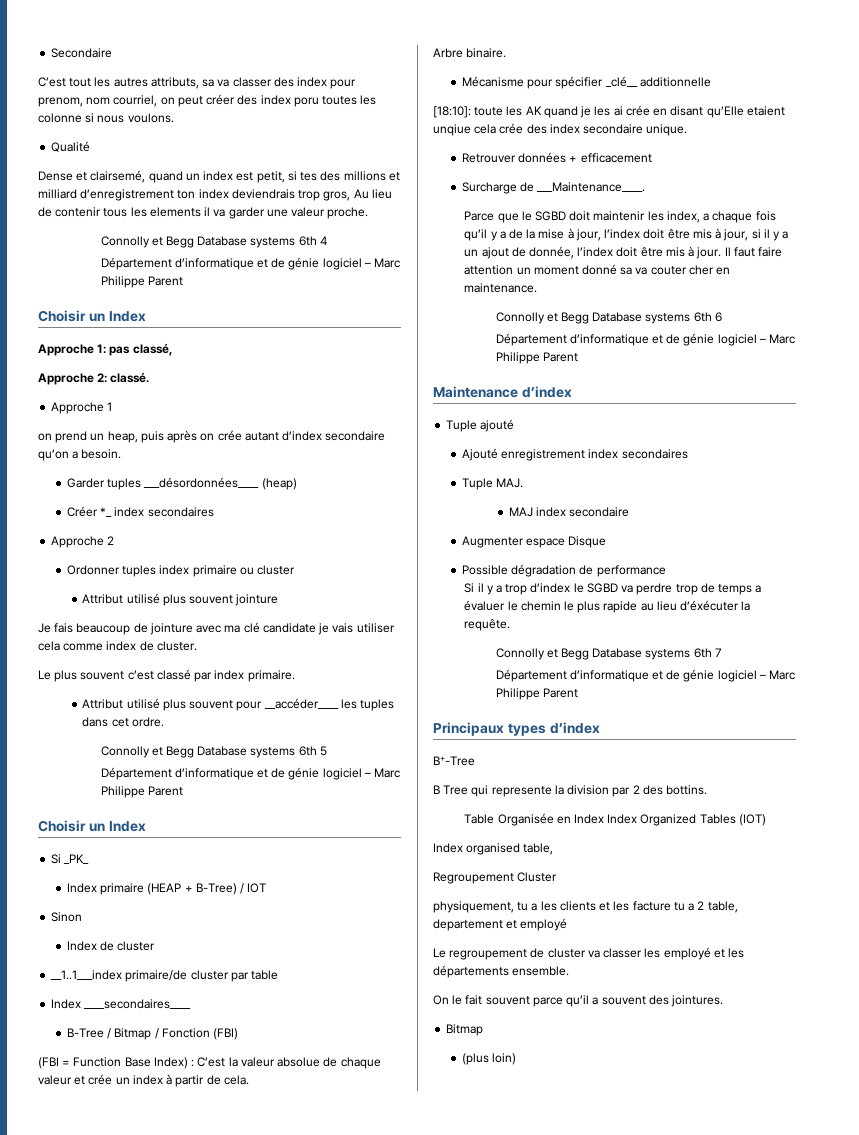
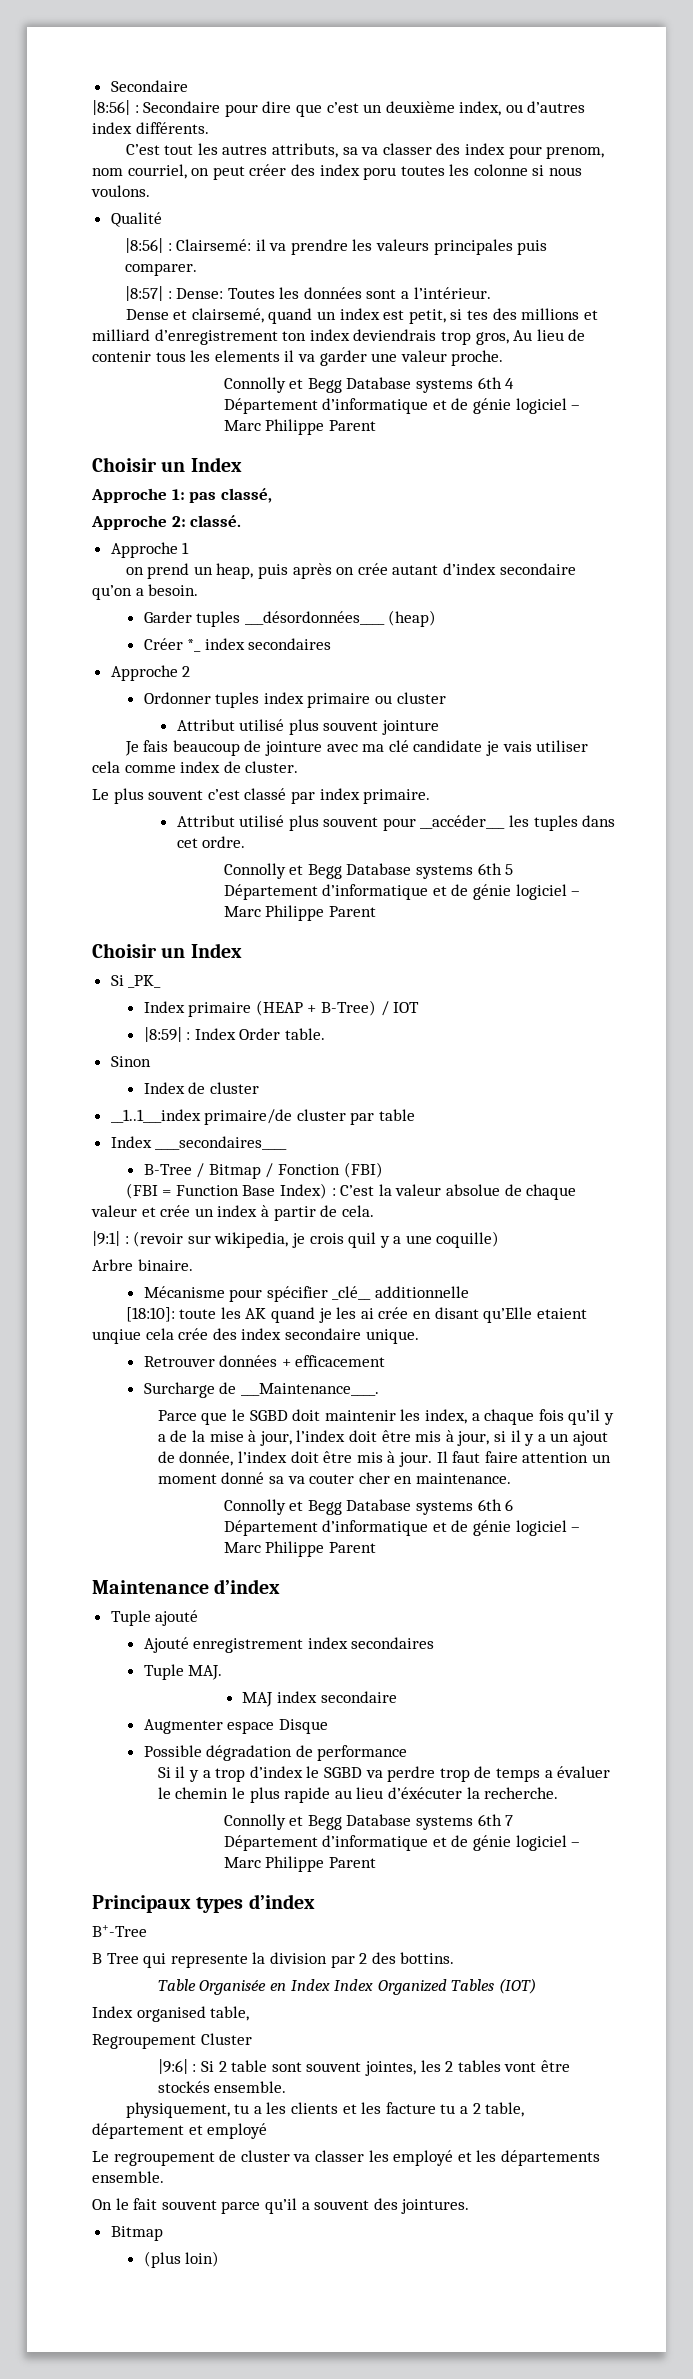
[51,48,113,58] Secondaire -> [110,80,188,92] [92,100,586,117] [92,122,209,134] Secondaire // |8:56| : Secondaire pour dire que c’est un deuxième index, ou d’autres index différents.
(91, 146) none -> [124,238,548,255] [124,263,197,276] [124,286,491,301] // |8:56| : Clairsemé: il va prendre les valeurs principales puis comparer. // |8:57| : Dense: Toutes les données sont a l’intérieur.
[263,698,339,709] __accéder____ -> [420,815,506,829] __accéder___
(267, 888) none -> [143,1027,325,1042] // |8:59| : Index Order table.
(249, 1080) none -> [92,1231,500,1248] // |9:1| : (revoir sur wikipedia, je crois quil y a une coquille)
[464,619,511,631] requête. -> [484,1787,559,1799] recherche.
(558, 877) none -> [157,2059,570,2076] [157,2081,287,2093] // |9:6| : Si 2 table sont souvent jointes, les 2 tables vont être stockés ensemble.
[433,919,503,931] departement -> [92,2123,184,2139] département

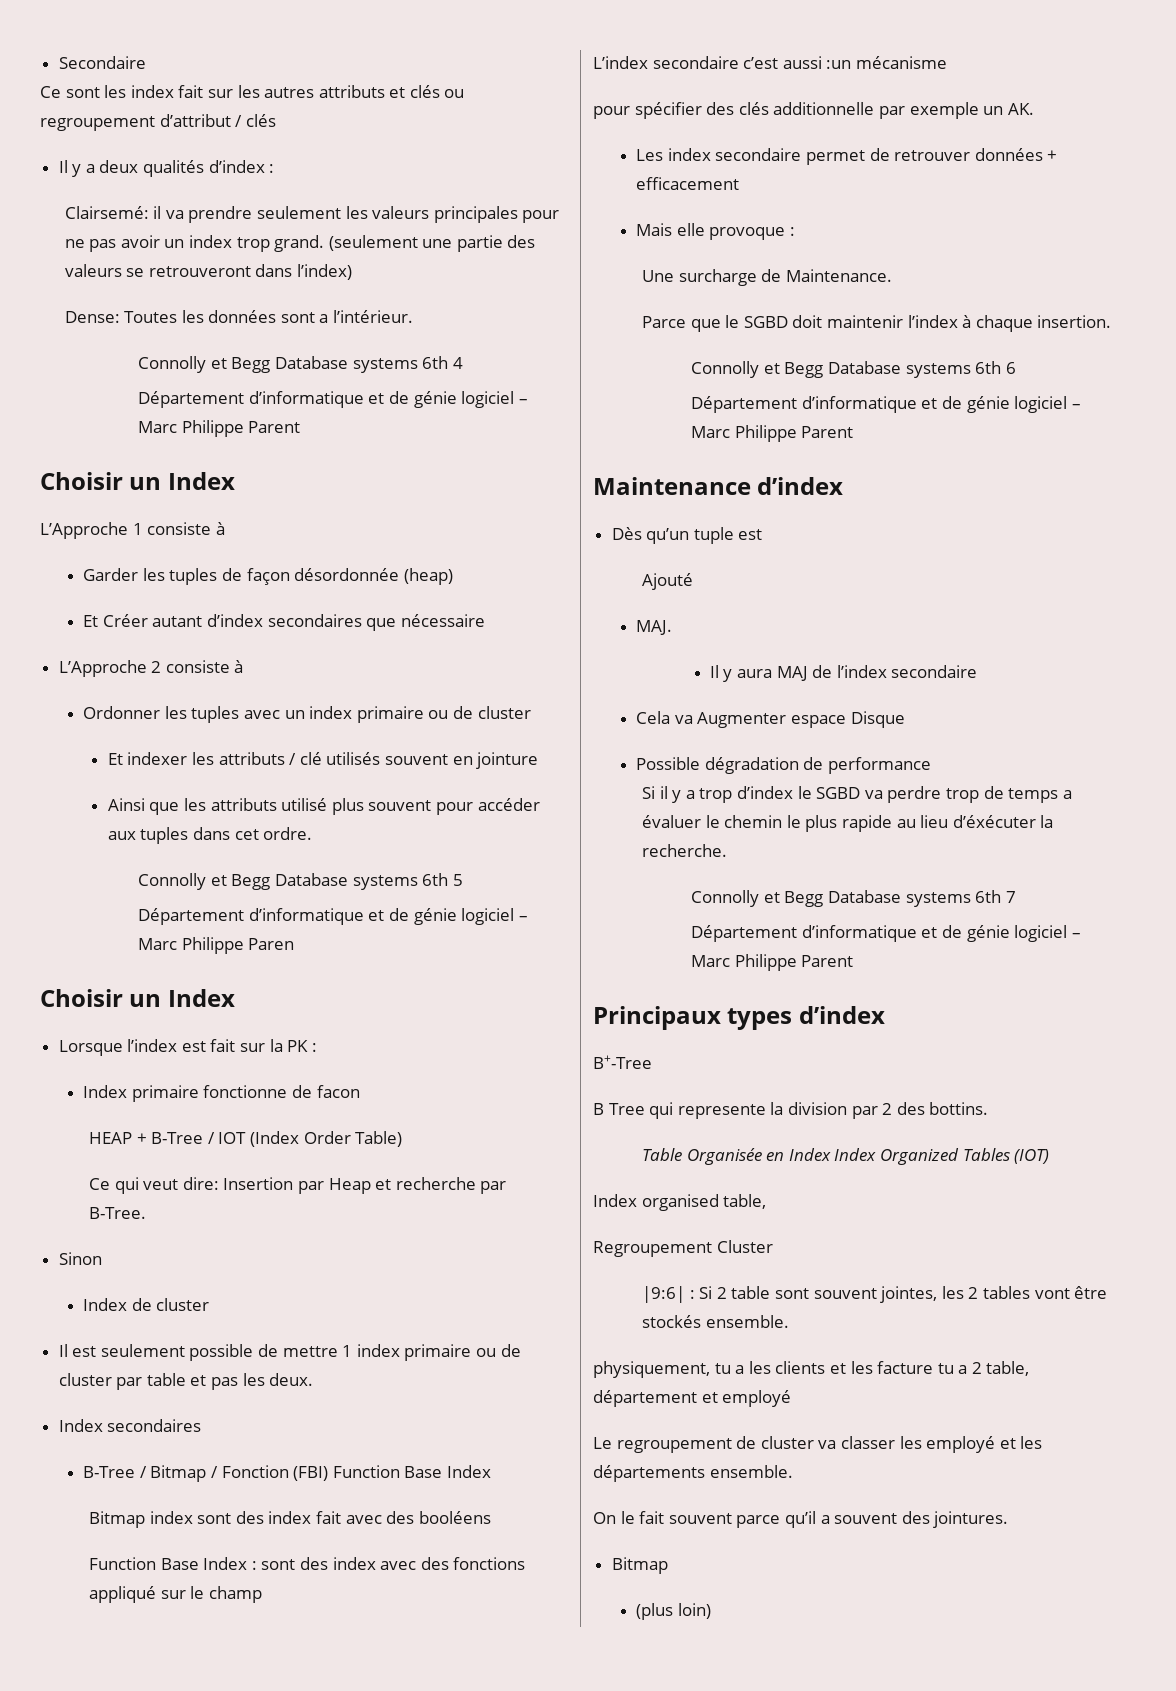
[92,100,586,117] [92,122,209,134] [125,143,605,159] [92,164,583,180] [91,185,150,197] [110,212,162,227] [124,238,172,253] |8:56| : Secondaire pour dire que c’est un deuxième index, ou d’autres index différents. // C’est tout les autres attributs, sa va classer des index pour prenom, nom courriel, on peut créer des index poru toutes les colonne si nous voulons. // Qualité // |8:56| : -> [40,85,465,98] [40,114,276,131] [58,160,275,177] Ce sont les index fait sur les autres attributs et clés ou regroupement d’attribut / clés // Il y a deux qualités d’index : //
(348, 247) none -> [256,206,341,219] seulement
[517,240,548,255] [124,263,197,276] [124,286,172,301] puis comparer. // |8:57| : -> [522,210,560,223] [64,235,536,252] [64,264,352,280] pour ne pas avoir un index trop grand. (seulement une partie des valeurs se retrouveront dans l’index) //
[125,308,598,324] [92,329,586,345] [92,350,504,366] // Dense et clairsemé, quand un index est petit, si tes des millions et milliard d’enregistrement ton index deviendrais trop gros, Au lieu de contenir tous les elements il va garder une valeur proche. -> (414, 316) none
[91,488,272,503] [91,515,242,530] [110,542,190,558] [125,563,576,579] [92,584,199,600] [143,610,437,627] [143,638,332,652] [110,665,191,681] Approche 1: pas classé, // Approche 2: classé. // Approche 1 // on prend un heap, puis après on crée autant d’index secondaire qu’on a besoin. // Garder tuples ___désordonnées____ (heap) // Créer *_ index secondaires // Approche 2 -> [40,522,225,539] [83,568,453,585] [83,614,485,631] [58,660,244,677] L’Approche 1 consiste à // Garder les tuples de façon désordonnée (heap) // Et Créer autant d’index secondaires que nécessaire // L’Approche 2 consiste à
[215,692,446,708] [176,719,439,735] [124,740,589,756] [92,761,299,773] [92,788,431,804] [176,815,235,827] tuples index primaire ou cluster // Attribut utilisé plus souvent jointure // Je fais beaucoup de jointure avec ma clé candidate je vais utiliser cela comme index de cluster. // Le plus souvent c’est classé par index primaire. // Attribut -> [164,706,531,723] [107,752,539,769] [107,798,277,815] les tuples avec un index primaire ou de cluster // Et indexer les attributs / clé utilisés souvent en jointure // Ainsi que les attributs
[420,815,530,829] __accéder___ les -> [477,798,540,811] [107,831,136,840] accéder aux
[328,906,376,917] [92,943,242,958] [110,975,162,988] [143,1000,420,1017] [143,1027,325,1042] [110,1056,151,1067] [143,1082,259,1094] [110,1109,293,1125] Parent // Choisir un Index // Si _PK_ // Index primaire (HEAP + B-Tree) / IOT // |8:59| : Index Order table. // Sinon // Index de cluster // __1..1___index primaire/de -> [248,938,295,950] [40,989,235,1007] [58,1039,317,1056] [83,1085,360,1102] [89,1131,403,1147] [89,1177,507,1194] [89,1207,147,1219] [58,1252,102,1265] [83,1298,210,1311] [58,1344,521,1361] Paren // Choisir un Index // Lorsque l’index est fait sur la PK : // Index primaire fonctionne de facon // HEAP + B-Tree / IOT (Index Order Table) // Ce qui veut dire: Insertion par Heap et recherche par B-Tree. // Sinon // Index de cluster // Il est seulement possible de mettre 1 index primaire ou de
[110,1136,288,1150] // Index ____secondaires____ -> [190,1373,314,1390] [58,1419,202,1432] et pas les deux. // Index secondaires
[125,1183,577,1200] [91,1205,374,1221] [92,1231,500,1248] [92,1259,193,1271] [143,1286,469,1302] [125,1307,587,1323] [92,1328,419,1344] [143,1355,386,1367] [143,1382,379,1398] // (FBI = Function Base Index) : C’est la valeur absolue de chaque valeur et crée un index à partir de cela. // |9:1| : (revoir sur wikipedia, je crois quil y a une coquille) // Arbre binaire. // Mécanisme pour spécifier _clé__ additionnelle // [18:10]: toute les AK quand je les ai crée en disant qu’Elle etaient unqiue cela crée des index secondaire unique. // Retrouver données + efficacement // Surcharge de ___Maintenance____. -> [332,1465,491,1478] [89,1511,491,1528] [89,1557,526,1570] [89,1586,262,1603] [593,56,947,69] [593,102,1034,119] [636,148,1058,165] [636,177,740,190] [636,223,796,240] [642,269,892,286] Function Base Index // Bitmap index sont des index fait avec des booléens // Function Base Index : sont des index avec des fonctions appliqué sur le champ // L’index secondaire c’est aussi :un mécanisme // pour spécifier des clés additionnelle par exemple un AK. // Les index secondaire permet de retrouver données + efficacement // Mais elle provoque : // Une surcharge de Maintenance.
[400,1409,614,1425] [157,1430,608,1446] [157,1451,611,1467] [157,1472,511,1484] les index, a chaque fois qu’il y a de la mise à jour, l’index doit être mis à jour, si il y a un ajout de donnée, l’index doit être mis à jour. Il faut faire attention un moment donné sa va couter cher en maintenance. -> [907,315,1112,332] l’index à chaque insertion.
[110,1610,199,1626] [143,1637,435,1653] [143,1664,223,1680] [242,1691,317,1707] Tuple ajouté // Ajouté enregistrement index secondaires // Tuple MAJ. // MAJ index -> [611,527,763,544] [642,573,694,590] [636,620,673,635] [709,665,887,682] Dès qu’un tuple est // Ajouté // MAJ. // Il y aura MAJ de l’index
(397, 1697) none -> [636,711,693,724] Cela va

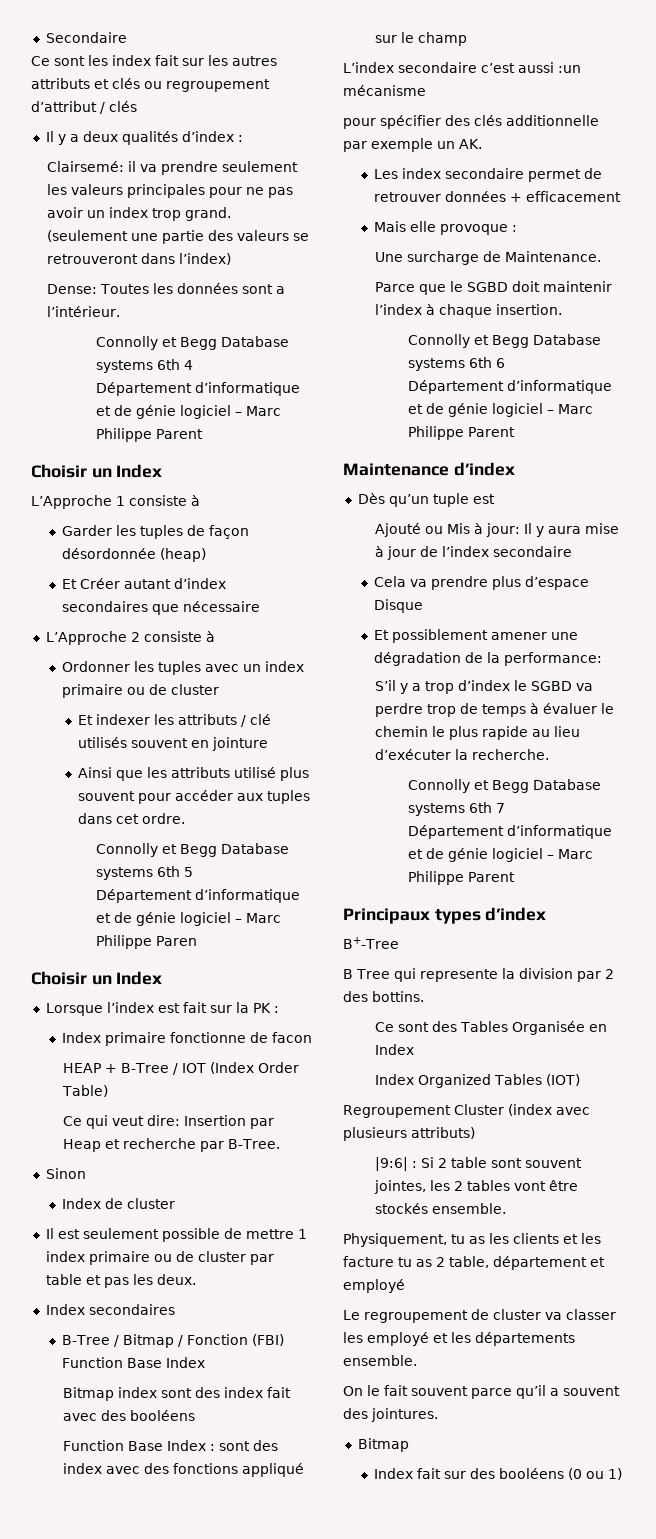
[636,620,673,635] [709,665,808,682] // MAJ. // Il y aura MAJ -> [425,523,620,537] [375,546,417,560] ou Mis à jour: Il y aura mise à jour
[697,711,905,728] [636,757,932,774] [642,786,668,799] Augmenter espace Disque // Possible dégradation de performance // Si il -> [431,576,590,590] [374,599,424,613] [374,629,579,643] [374,652,603,666] [375,680,397,691] prendre plus d’espace Disque // Et possiblement amener une dégradation de la performance: // S’il
[1062,790,1072,799] a -> [530,703,540,714] à
[952,815,1036,828] d’éxécuter -> [375,749,452,760] d’exécuter
[642,1148,683,1161] Table -> [375,1021,509,1032] Ce sont des Tables
(831, 1154) none -> (415, 1049) //
[593,1194,767,1211] // Index organised table, -> (581, 1080) none
(773, 1246) none -> [508,1104,590,1116] [343,1127,475,1141] (index avec plusieurs attributs)
[593,1361,745,1378] physiquement, tu a -> [343,1233,485,1247] Physiquement, tu as
[958,1365,968,1374] a -> [416,1259,432,1267] as
[636,1603,711,1620] (plus loin) -> [374,1468,623,1480] Index fait sur des booléens (0 ou 1)

